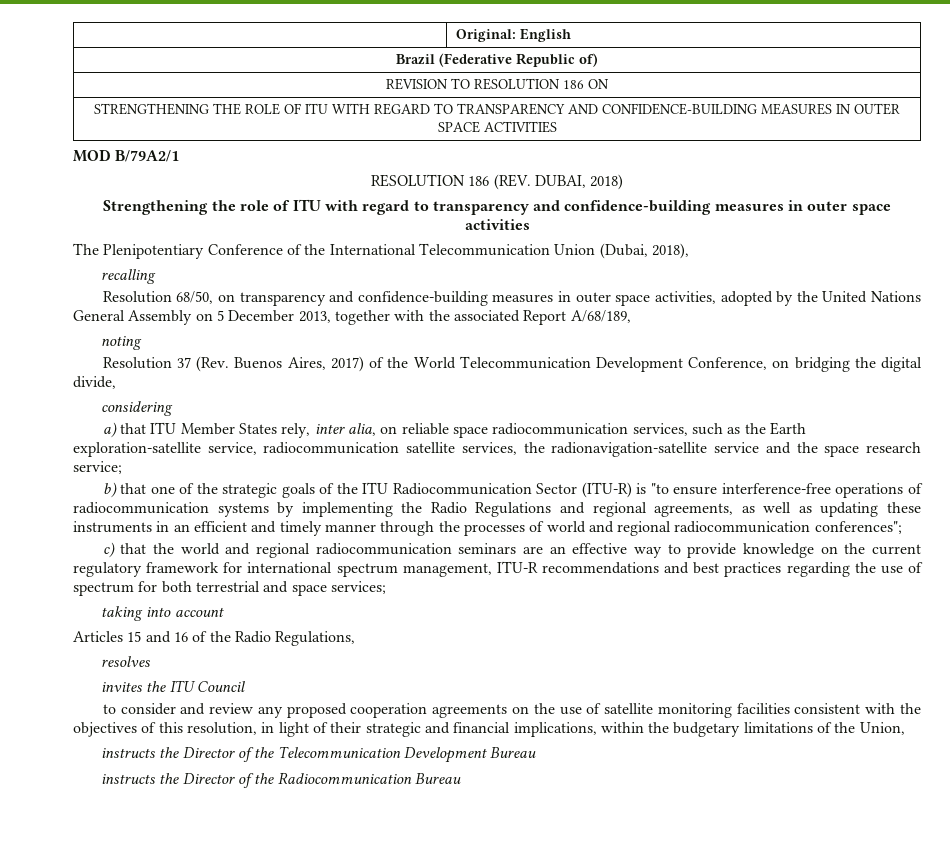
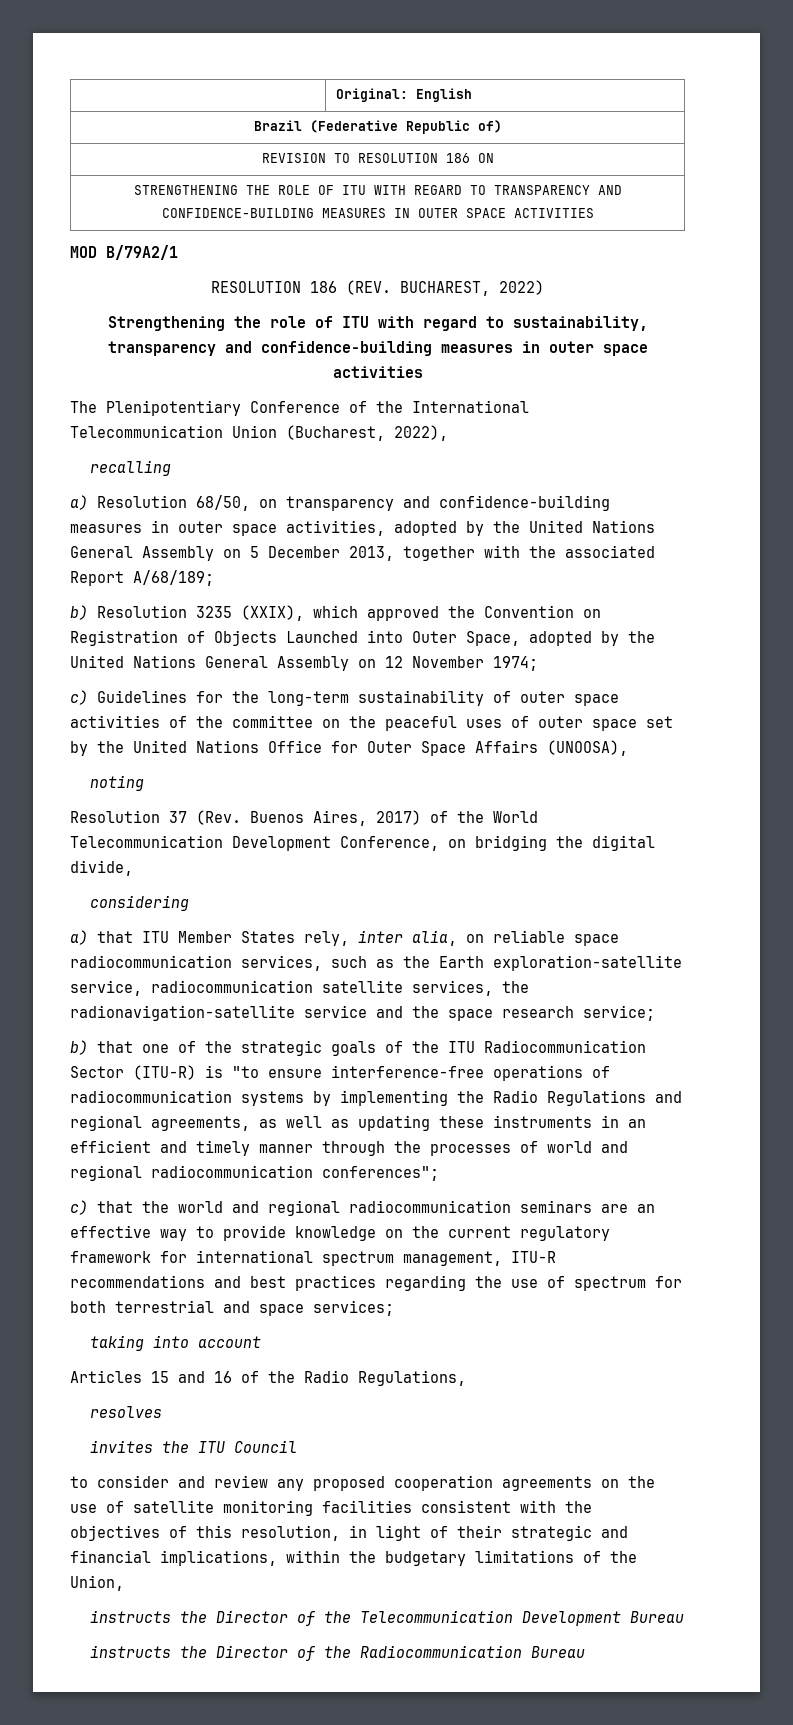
[534,174,624,190] DUBAI, 2018) -> [400,280,544,296] BUCHAREST, 2022)
(429, 206) none -> [512,316,648,331] sustainability,
[599,243,689,259] (Dubai, 2018), -> [286,425,448,441] (Bucharest, 2022),
(157, 276) none -> [70,495,88,510] a)
[570,310,631,323] A/68/189, -> [133,570,214,586] [70,605,601,621] [70,630,655,646] [70,655,538,671] [70,690,619,706] [70,715,673,731] [70,740,628,756] A/68/189; // b) Resolution 3235 (XXIX), which approved the Convention on Registration of Objects Launched into Outer Space, adopted by the United Nations General Assembly on 12 November 1974; // c) Guidelines for the long-term sustainability of outer space activities of the committee on the peaceful uses of outer space set by the United Nations Office for Outer Space Affairs (UNOOSA),

